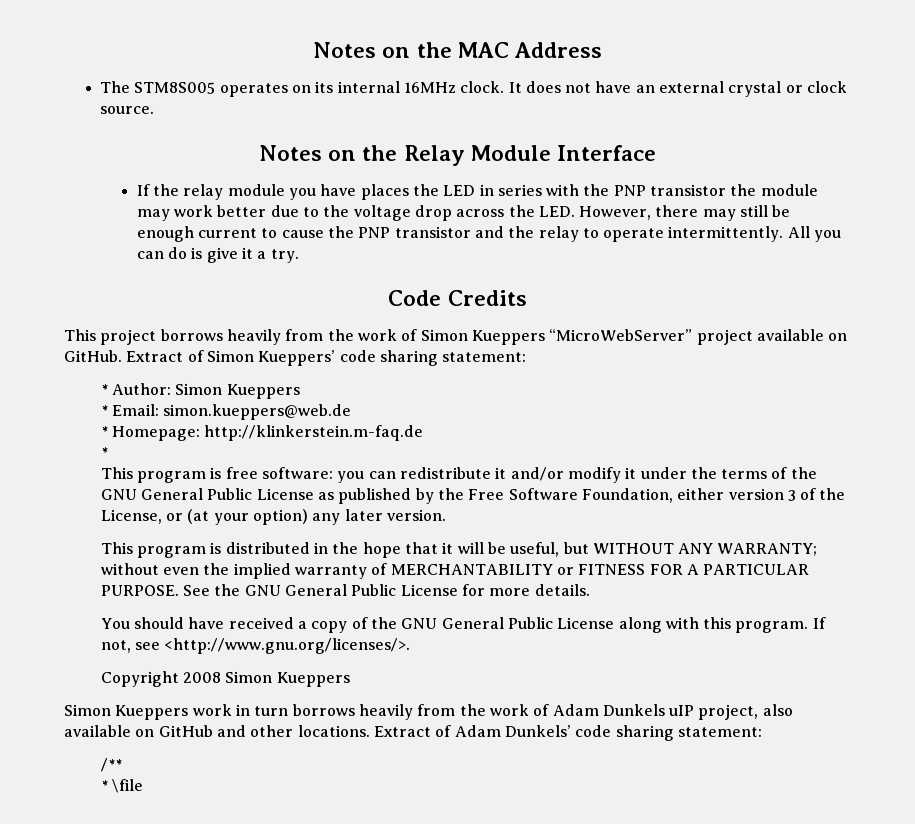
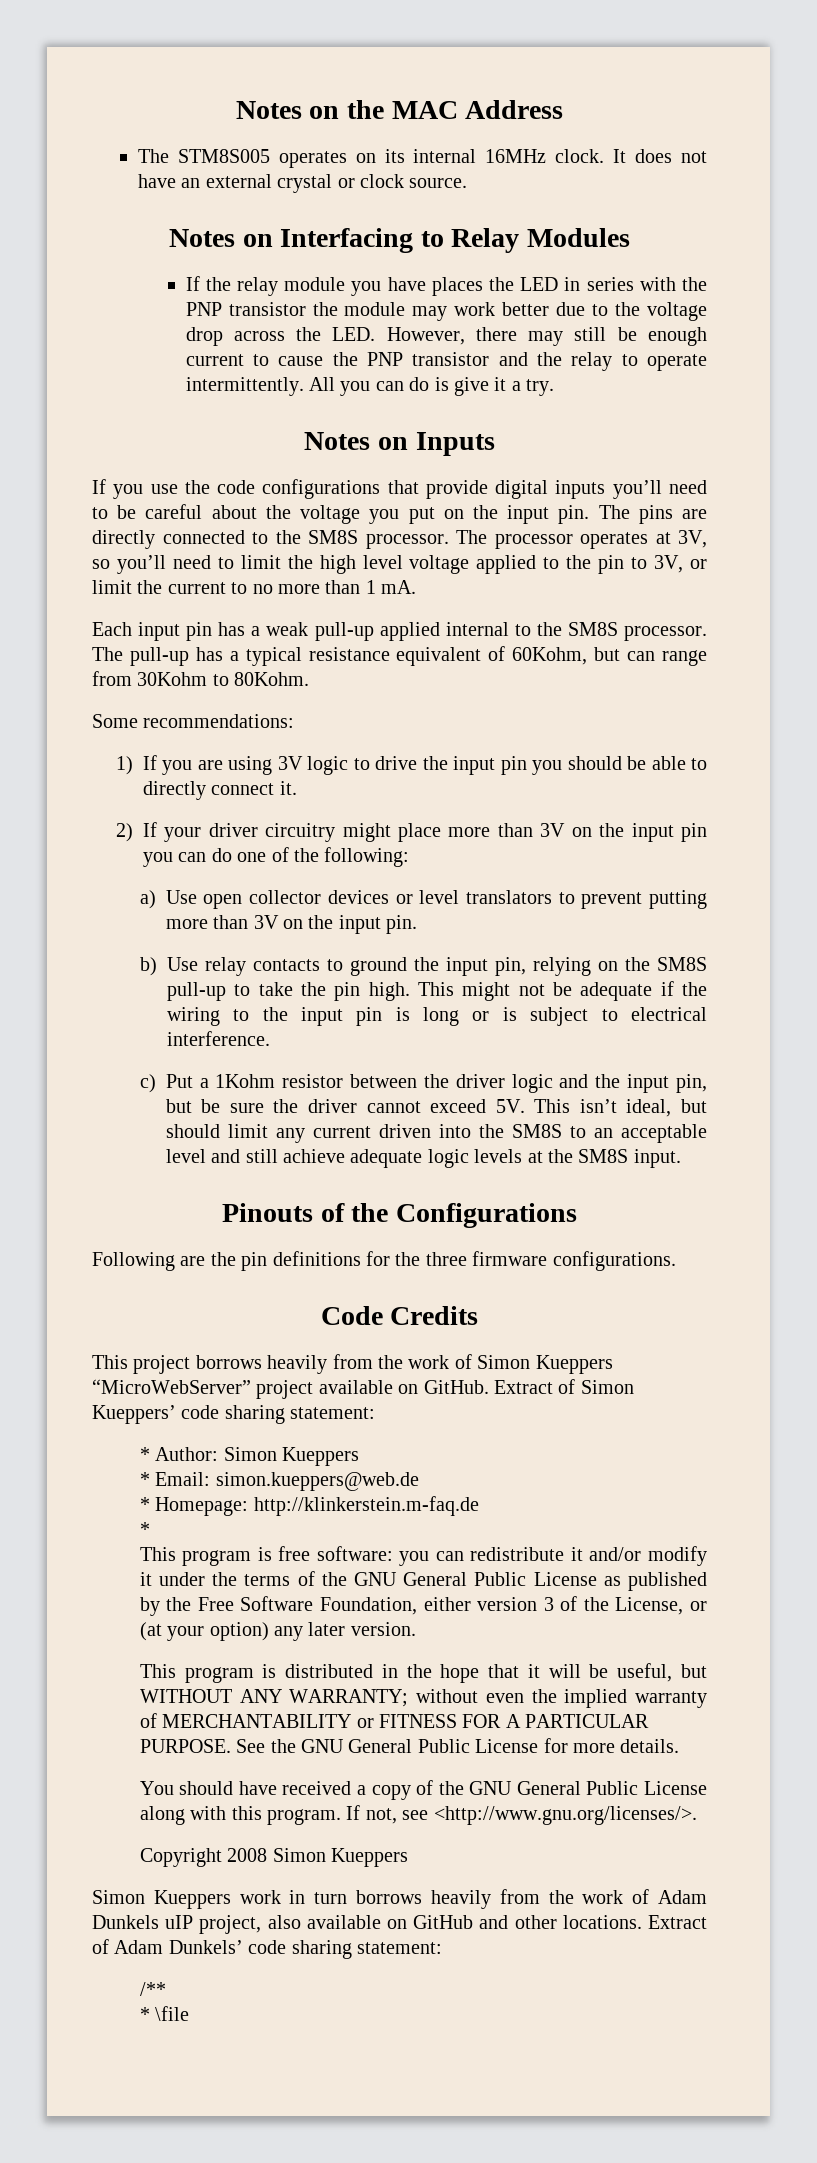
[362,145,656,166] the Relay Module Interface -> [280,228,630,253] Interfacing to Relay Modules
(299, 256) none -> [304,432,495,456] [92,479,707,499] [92,504,707,524] [92,530,707,549] [92,555,707,574] [92,580,417,594] [92,622,707,641] [92,646,707,666] [92,671,310,686] [92,714,295,728] [115,755,708,775] [142,781,297,800] [115,822,707,842] [142,847,410,867] [139,890,707,909] [165,915,418,934] [139,957,708,976] [166,981,708,1001] [166,1007,708,1026] [166,1031,270,1046] [139,1074,707,1093] [165,1099,707,1117] [165,1124,707,1143] [165,1149,681,1168] [222,1203,577,1228] [92,1251,676,1271] // Notes on Inputs // If you use the code configurations that provide digital inputs you’ll need to be careful about the voltage you put on the input pin. The pins are directly connected to the SM8S processor. The processor operates at 3V, so you’ll need to limit the high level voltage applied to the pin to 3V, or limit the current to no more than 1 mA. // Each input pin has a weak pull-up applied internal to the SM8S processor. The pull-up has a typical resistance equivalent of 60Kohm, but can range from 30Kohm to 80Kohm. // Some recommendations: // 1) If you are using 3V logic to drive the input pin you should be able to directly connect it. // 2) If your driver circuitry might place more than 3V on the input pin you can do one of the following: // a) Use open collector devices or level translators to prevent putting more than 3V on the input pin. // b) Use relay contacts to ground the input pin, relying on the SM8S pull-up to take the pin high. This might not be adequate if the wiring to the input pin is long or is subject to electrical interference. // c) Put a 1Kohm resistor between the driver logic and the input pin, but be sure the driver cannot exceed 5V. This isn’t ideal, but should limit any current driven into the SM8S to an acceptable level and still achieve adequate logic levels at the SM8S input. // Pinouts of the Configurations // Following are the pin definitions for the three firmware configurations.

